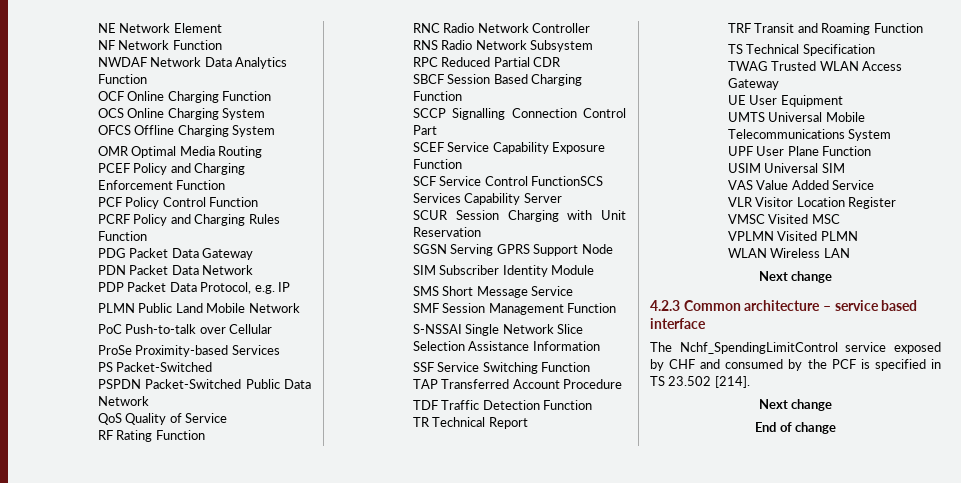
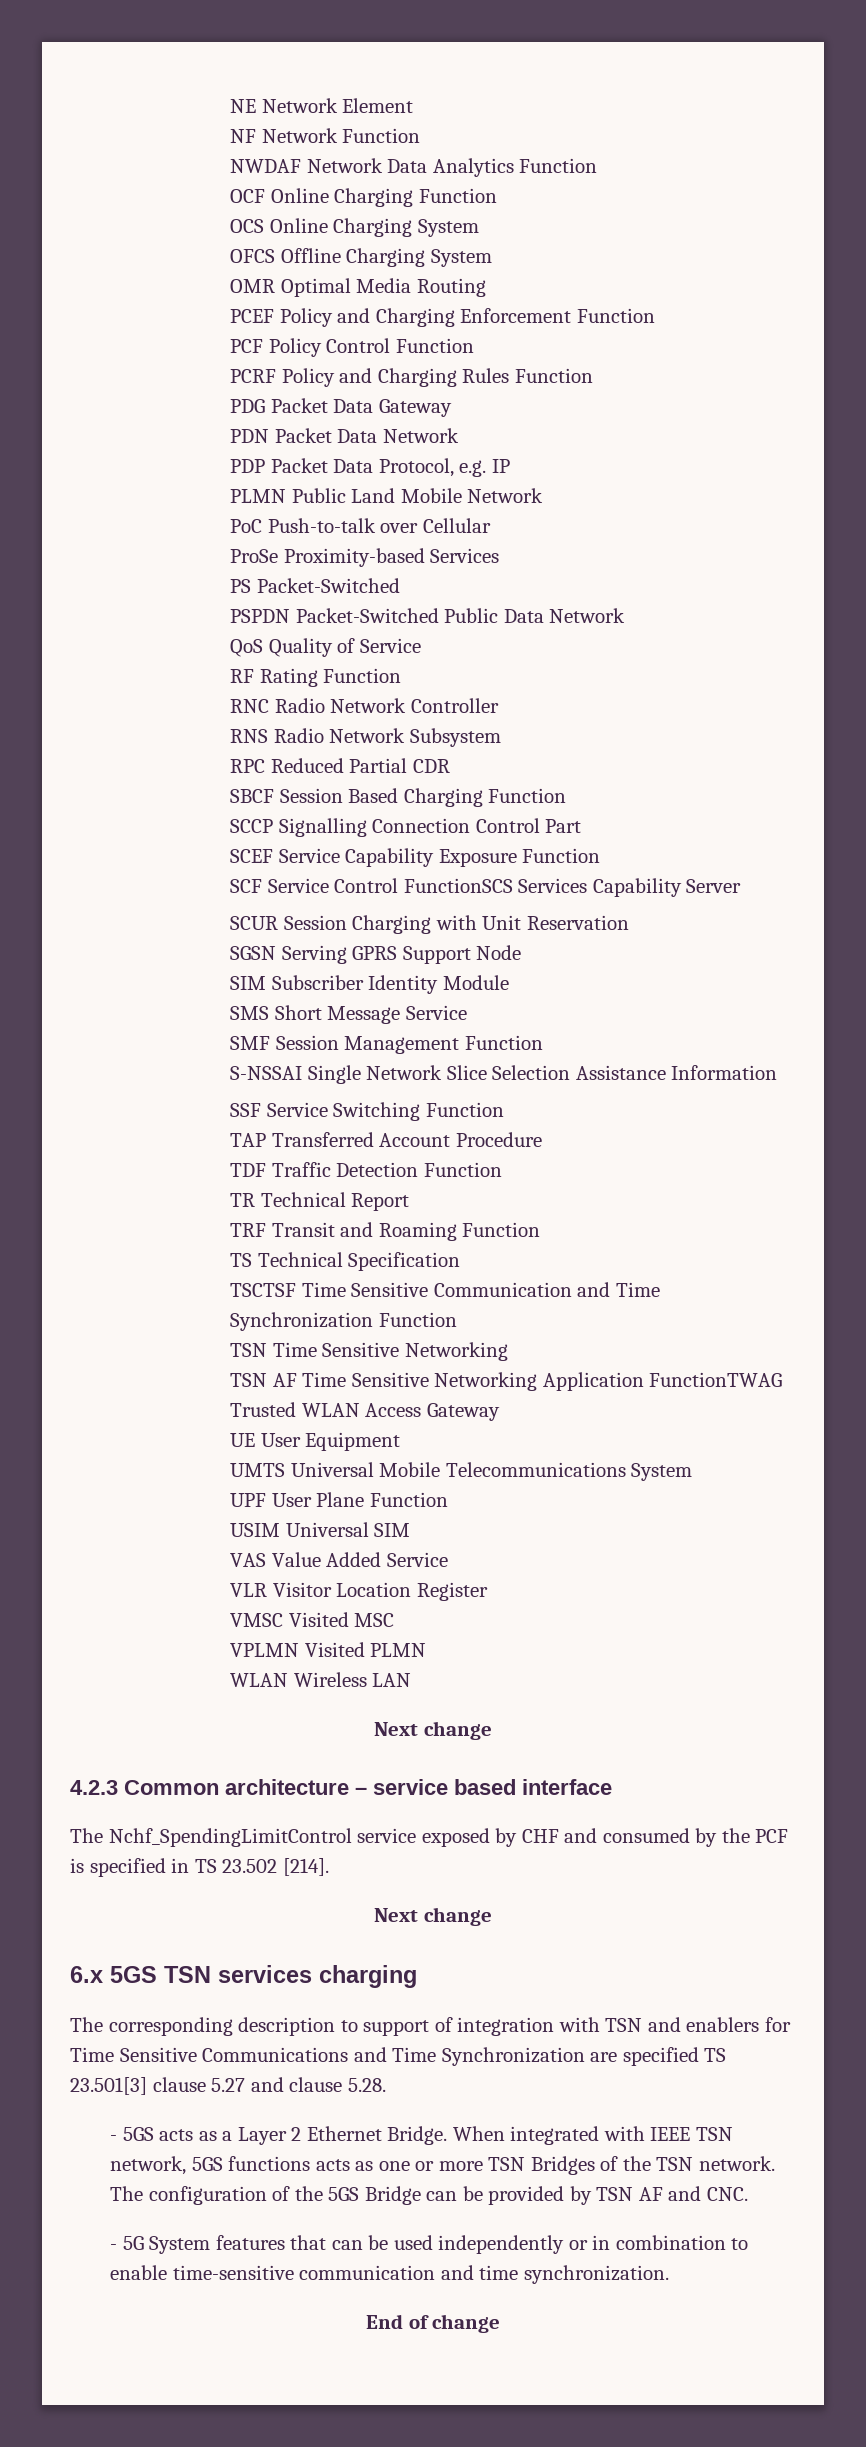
[728,61,769,71] TWAG -> [230,1282,660,1297] [230,1312,457,1331] [230,1342,508,1361] [230,1372,783,1391] TSCTSF Time Sensitive Communication and Time Synchronization Function // TSN Time Sensitive Networking // TSN AF Time Sensitive Networking Application FunctionTWAG
(833, 405) none -> [70,1965,417,1988] [70,2017,791,2036] [70,2047,727,2066] [70,2077,386,2095] [110,2126,734,2145] [110,2156,776,2175] [110,2186,749,2205] [110,2235,749,2254] [110,2265,669,2284] // 6.x 5GS TSN services charging // The corresponding description to support of integration with TSN and enablers for Time Sensitive Communications and Time Synchronization are specified TS 23.501[3] clause 5.27 and clause 5.28. // - 5GS acts as a Layer 2 Ethernet Bridge. When integrated with IEEE TSN network, 5GS functions acts as one or more TSN Bridges of the TSN network. The configuration of the 5GS Bridge can be provided by TSN AF and CNC. // - 5G System features that can be used independently or in combination to enable time-sensitive communication and time synchronization.

